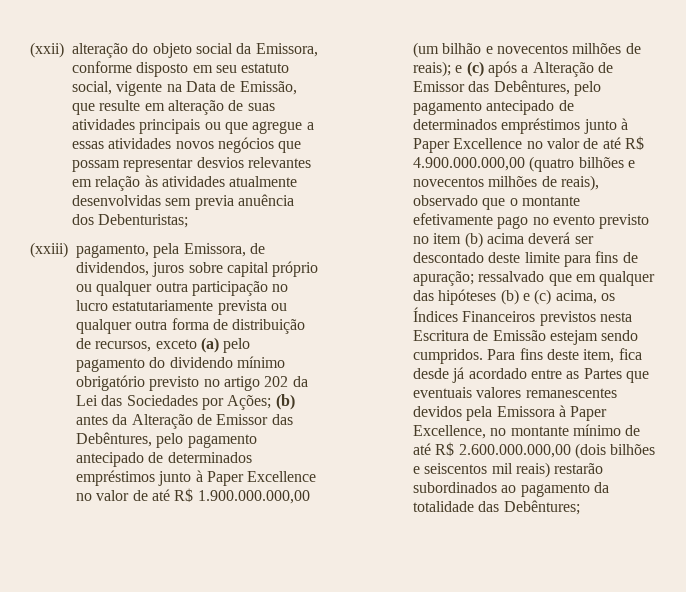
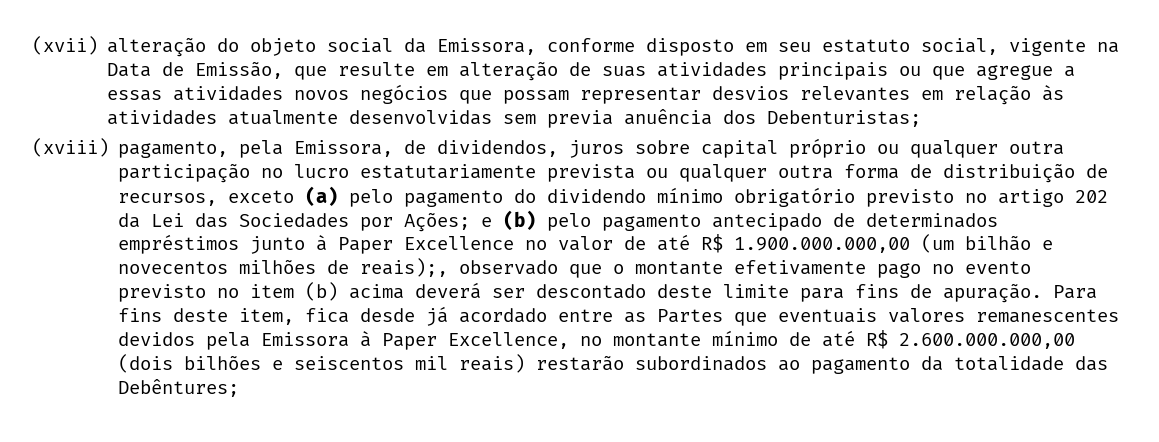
[30,42,64,58] (xxii) -> [32,36,98,55] (xvii)
[30,242,68,258] (xxiii) -> [32,138,109,157] (xviii)
[275,394,295,410] [76,414,293,429] [76,432,152,447] (b) antes da Alteração de Emissor das Debêntures, -> [481,210,537,230] e (b)
[413,61,613,77] [413,80,601,96] [413,100,574,115] [413,118,628,134] [413,136,644,153] [413,156,635,172] [413,175,599,191] reais); e (c) após a Alteração de Emissor das Debêntures, pelo pagamento antecipado de determinados empréstimos junto à Paper Excellence no valor de até R$ 4.900.000.000,00 (quatro bilhões e novecentos milhões de reais), -> [360,258,449,277] reais);,
[413,271,656,286] [413,289,615,305] [413,307,632,326] [413,330,639,345] [413,349,483,364] apuração; ressalvado que em qualquer das hipóteses (b) e (c) acima, os Índices Financeiros previstos nesta Escritura de Emissão estejam sendo cumpridos. -> [943,283,1043,303] apuração.

